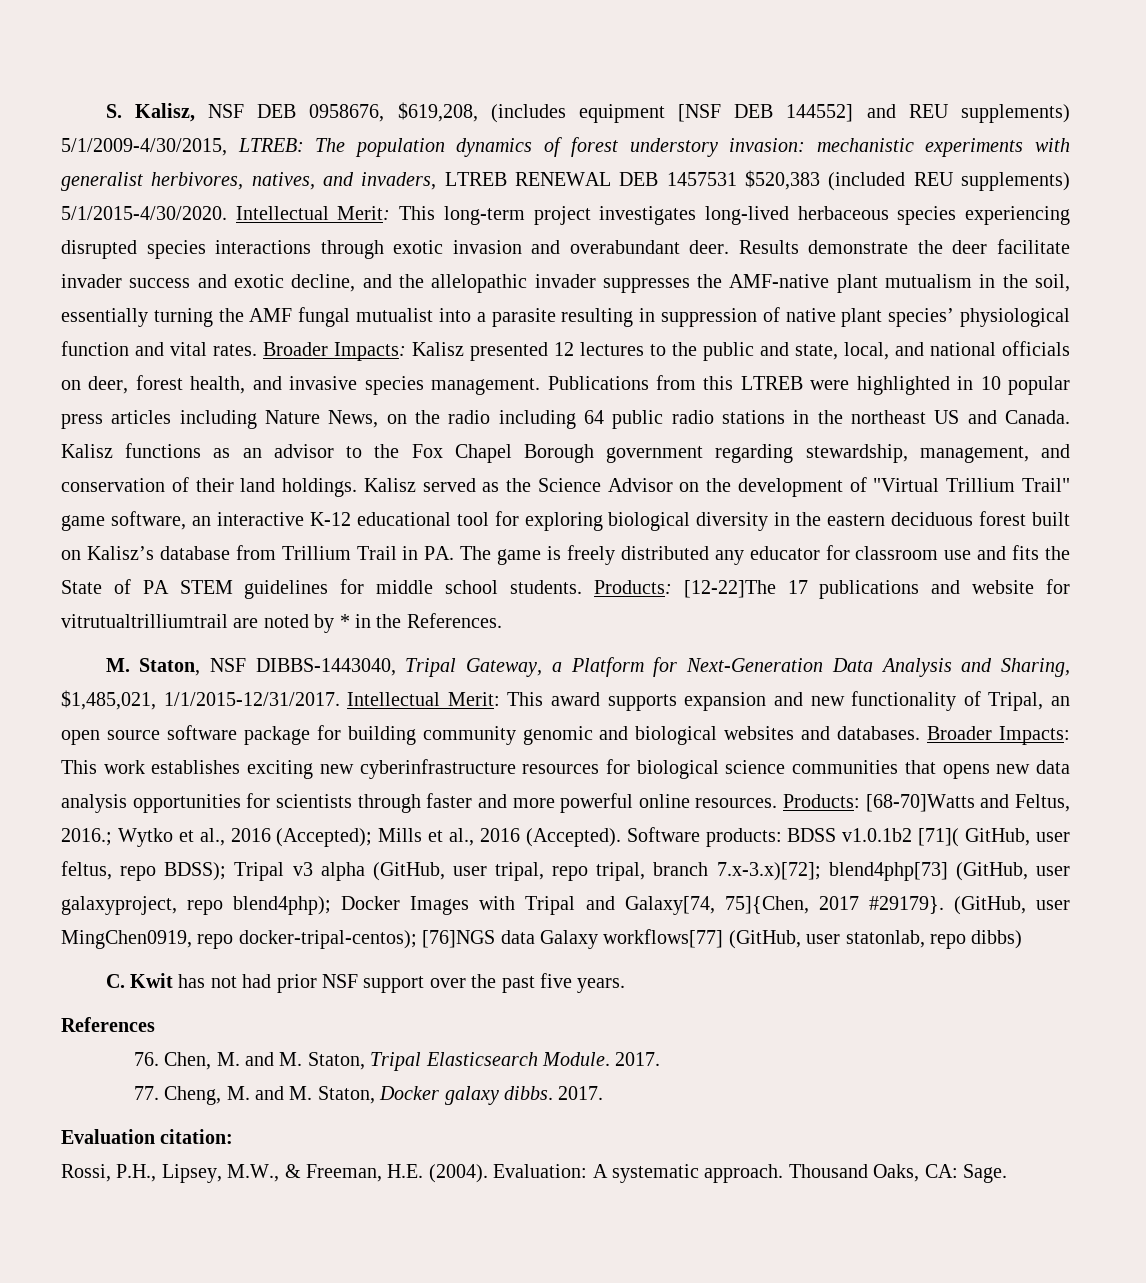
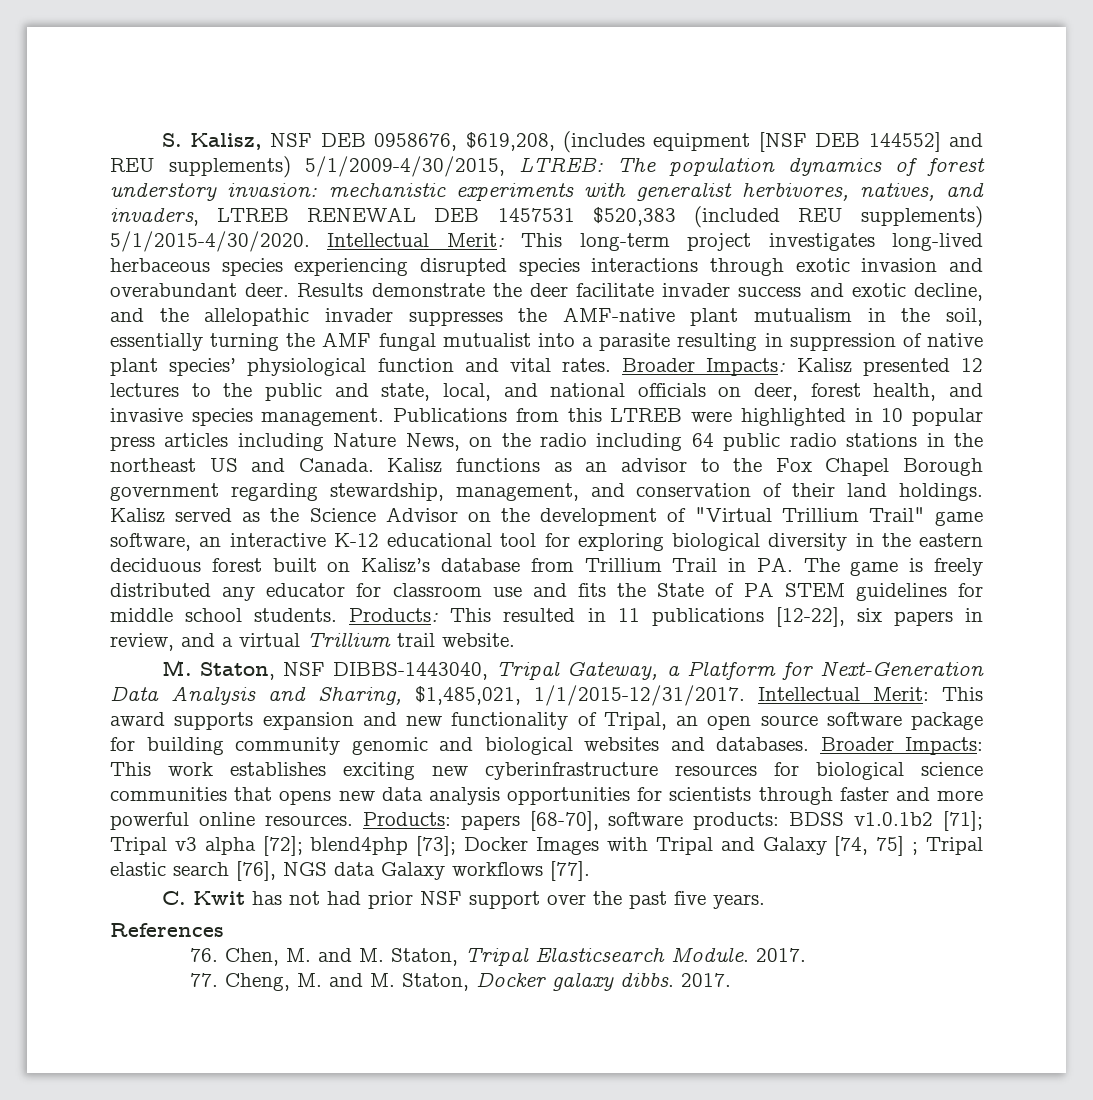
[683,579,1070,599] [61,613,502,633] [12-22]The 17 publications and website for vitrutualtrilliumtrail are noted by * in the References. -> [450,607,984,627] [110,632,515,651] This resulted in 11 publications [12-22], six papers in review, and a virtual Trillium trail website.
[865,794,1070,812] [61,827,1070,847] [61,861,1070,881] [61,896,332,915] [68-70]Watts and Feltus, 2016.; Wytko et al., 2016 (Accepted); Mills et al., 2016 (Accepted). Software products: BDSS v1.0.1b2 [71]( GitHub, user feltus, repo BDSS); Tripal v3 alpha (GitHub, user tripal, repo tripal, branch 7.x-3.x)[72]; blend4php[73] (GitHub, user galaxyproject, repo blend4php); -> [460,811,983,831] [110,836,457,856] papers [68-70], software products: BDSS v1.0.1b2 [71]; Tripal v3 alpha [72]; blend4php [73];
[624,896,1071,915] [61,929,1023,949] Galaxy[74, 75]{Chen, 2017 #29179}. (GitHub, user MingChen0919, repo docker-tripal-centos); [76]NGS data Galaxy workflows[77] (GitHub, user statonlab, repo dibbs) -> [762,836,984,856] [110,861,590,881] Galaxy [74, 75] ; Tripal elastic search [76], NGS data Galaxy workflows [77].
[61,1129,234,1144] [61,1164,1007,1183] // Evaluation citation: // Rossi, P.H., Lipsey, M.W., & Freeman, H.E. (2004). Evaluation: A systematic approach. Thousand Oaks, CA: Sage. -> (732, 980) none

